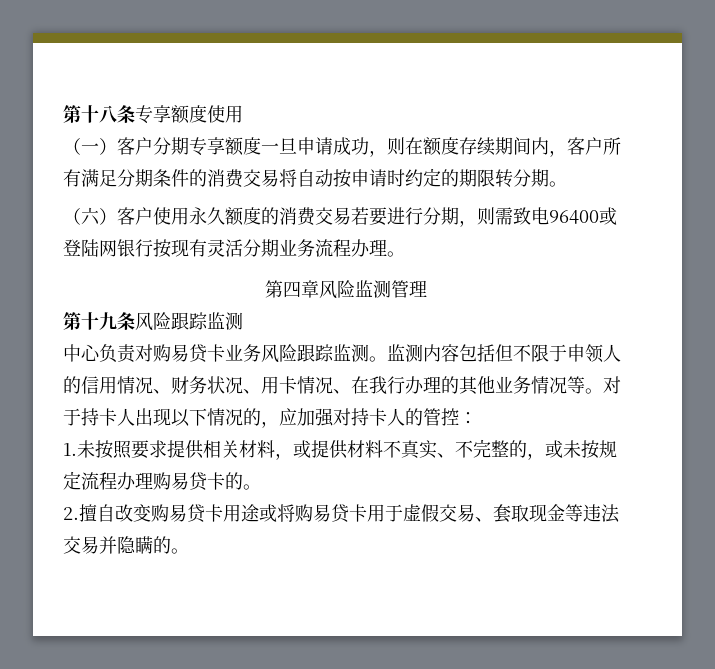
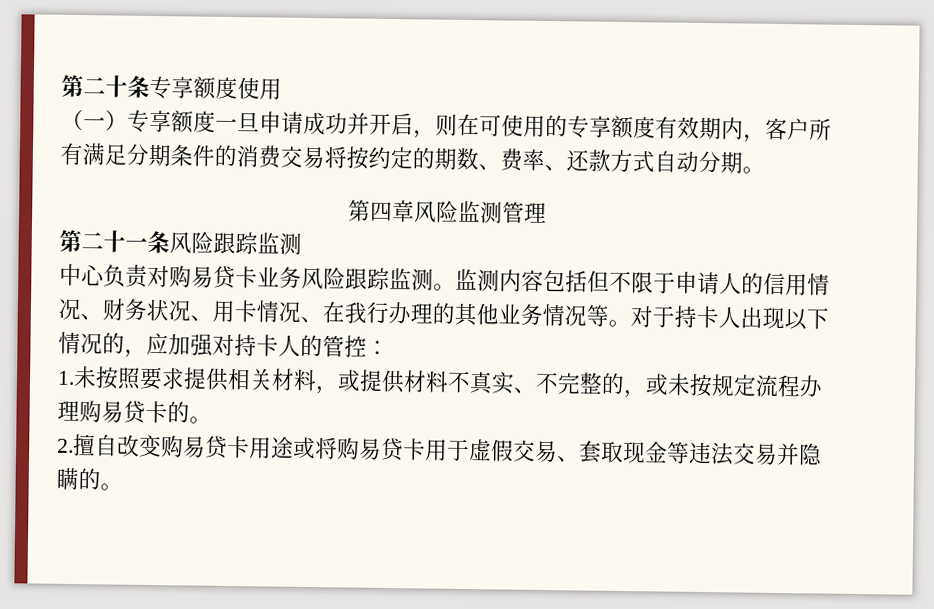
[63,105,117,123] 第十八 -> [61,74,128,98] 第二十
[117,137,189,155] 客户分期 -> (128, 121) none
[369,137,531,157] ，则在额度存续期间 -> [347,112,722,140] 并开启，则在可使用的专享额度有效期
[297,168,567,188] [63,207,617,227] [63,239,387,258] 自动按申请时约定的期限转分期。 // （六）客户使用永久额度的消费交易若要进行分期，则需致电96400或登陆网银行按现有灵活分期业务流程办理 -> [346,146,743,174] 按约定的期数、费率、还款方式自动分期
[81,312,117,330] 十九 -> [81,230,148,253] 二十一
[585,344,604,363] 领 -> [697,271,720,295] 请

